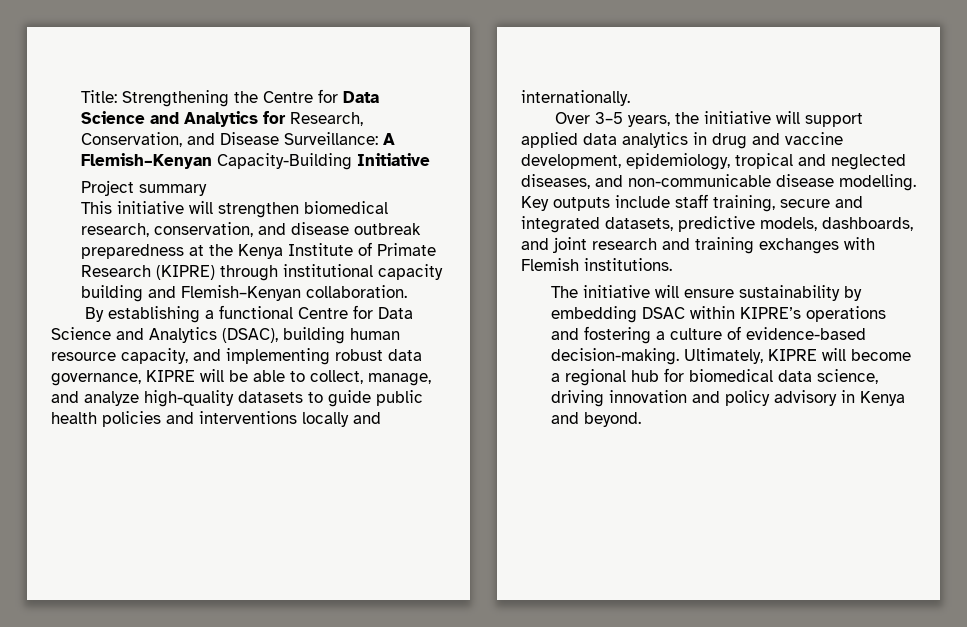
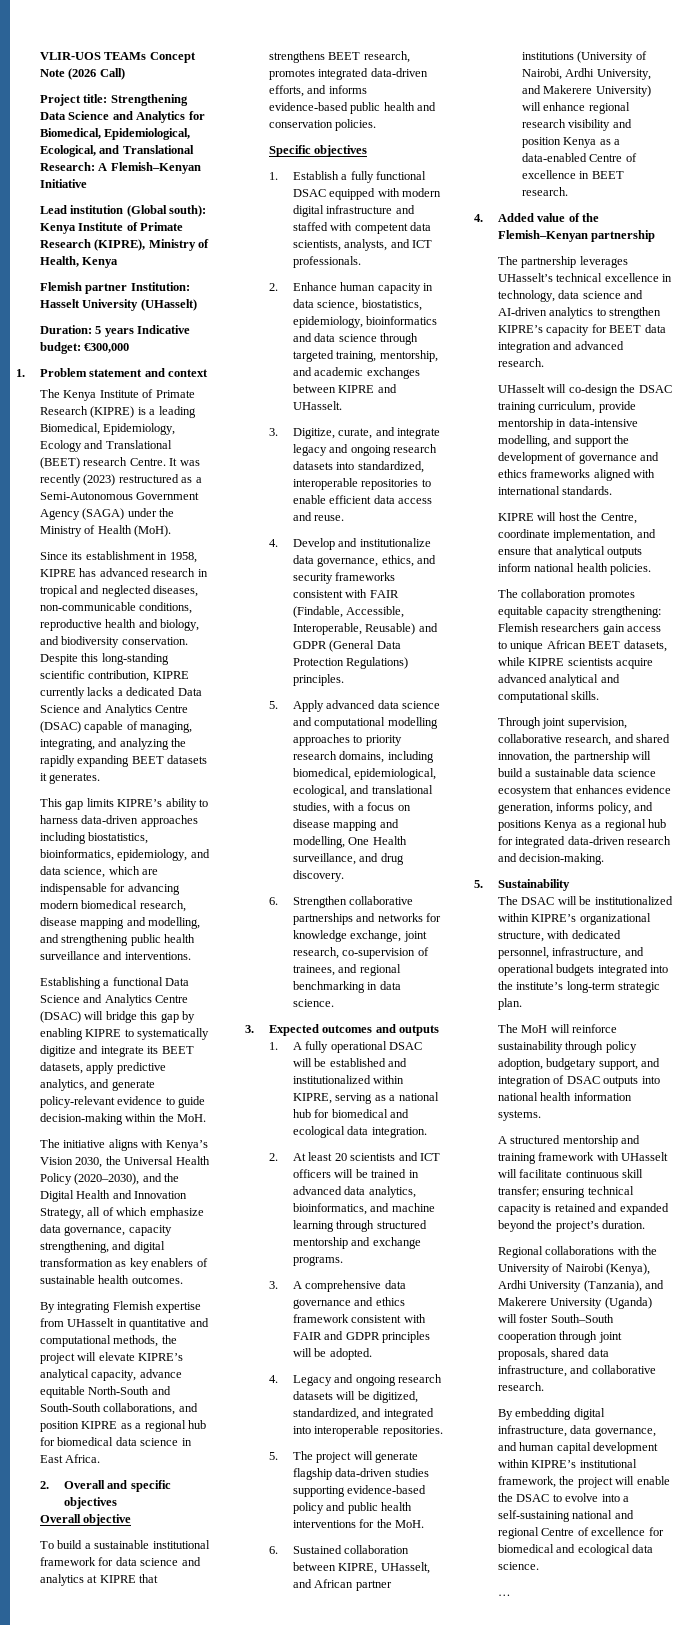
[81,89,339,107] Title: Strengthening the Centre for -> [40,52,196,63] [40,68,125,80] [40,94,188,106] VLIR-UOS TEAMs Concept Note (2026 Call) // Project title: Strengthening
[290,112,364,126] [81,132,379,147] Research, Conservation, and Disease Surveillance: -> [40,128,191,140] [40,145,194,157] [40,162,96,171] Biomedical, Epidemiological, Ecological, and Translational Research:
[217,153,353,170] Capacity-Building -> (201, 168) none
[81,180,208,196] [81,201,389,218] [81,222,422,237] [81,244,234,259] Project summary // This initiative will strengthen biomedical research, conservation, and disease outbreak preparedness at the -> [40,205,207,217] [40,222,184,234] [40,239,210,251] [40,256,119,268] [40,282,190,294] [40,299,197,311] [40,325,191,337] [40,342,130,354] [16,368,209,377] [40,389,61,398] Lead institution (Global south): Kenya Institute of Primate Research (KIPRE), Ministry of Health, Kenya // Flemish partner Institution: Hasselt University (UHasselt) // Duration: 5 years Indicative budget: €300,000 // 1. Problem statement and context // The
[220,264,444,281] [81,285,408,302] [84,305,413,323] [51,327,400,344] [51,348,422,365] [51,369,431,386] [51,390,423,407] [51,411,381,427] [521,90,630,106] [554,111,863,127] [521,132,843,149] [521,153,906,170] [521,174,916,191] [521,194,863,212] [521,216,913,233] [521,237,875,254] [521,258,672,271] [551,285,863,301] [551,306,887,323] [551,326,867,344] [551,348,912,365] through institutional capacity building and Flemish–Kenyan collaboration. // By establishing a functional Centre for Data Science and Analytics (DSAC), building human resource capacity, and implementing robust data governance, KIPRE will be able to collect, manage, and analyze high-quality datasets to guide public health policies and interventions locally and internationally. // Over 3–5 years, the initiative will support applied data analytics in drug and vaccine development, epidemiology, tropical and neglected diseases, and non-communicable disease modelling. Key outputs include staff training, secure and integrated datasets, predictive models, dashboards, and joint research and training exchanges with Flemish institutions. // The initiative will ensure sustainability by embedding DSAC within KIPRE’s operations and fostering a culture of evidence-based decision-making. Ultimately, KIPRE will become -> [137,406,196,418] [40,423,176,435] [40,440,172,452] [40,457,200,469] [40,474,202,486] [40,492,200,500] [40,508,175,520] [40,525,172,537] [40,551,197,563] [40,568,208,577] [40,585,199,597] [40,602,193,614] [40,619,200,631] [40,636,188,648] [40,653,169,665] [40,670,189,682] [40,687,202,699] [40,704,189,716] [40,721,193,733] [40,738,187,750] [40,755,208,767] [40,773,101,784] [40,798,208,810] [40,815,198,827] [40,832,149,844] [40,849,210,861] [40,866,159,878] [40,883,180,895] [40,900,186,912] [40,917,201,929] [40,934,196,946] [40,951,191,960] [40,977,190,989] [40,994,189,1006] [40,1011,195,1023] [40,1028,210,1040] [40,1045,194,1057] [40,1062,166,1074] [40,1079,155,1091] [40,1096,206,1108] [40,1113,207,1125] [40,1139,208,1151] [40,1156,210,1168] [40,1173,180,1185] [40,1190,188,1202] [40,1207,204,1219] [40,1224,172,1236] [40,1241,165,1253] [40,1258,208,1270] [40,1275,183,1284] [40,1301,202,1313] [40,1318,209,1330] [40,1335,177,1347] [40,1352,184,1364] [40,1369,182,1381] [40,1386,171,1398] [40,1403,198,1415] [40,1421,132,1432] is a leading Biomedical, Epidemiology, Ecology and Translational (BEET) research Centre. It was recently (2023) restructured as a Semi-Autonomous Government Agency (SAGA) under the Ministry of Health (MoH). // Since its establishment in 1958, KIPRE has advanced research in tropical and neglected diseases, non-communicable conditions, reproductive health and biology, and biodiversity conservation. Despite this long-standing scientific contribution, KIPRE currently lacks a dedicated Data Science and Analytics Centre (DSAC) capable of managing, integrating, and analyzing the rapidly expanding BEET datasets it generates. // This gap limits KIPRE’s ability to harness data-driven approaches including biostatistics, bioinformatics, epidemiology, and data science, which are indispensable for advancing modern biomedical research, disease mapping and modelling, and strengthening public health surveillance and interventions. // Establishing a functional Data Science and Analytics Centre (DSAC) will bridge this gap by enabling KIPRE to systematically digitize and integrate its BEET datasets, apply predictive analytics, and generate policy-relevant evidence to guide decision-making within the MoH. // The initiative aligns with Kenya’s Vision 2030, the Universal Health Policy (2020–2030), and the Digital Health and Innovation Strategy, all of which emphasize data governance, capacity strengthening, and digital transformation as key enablers of sustainable health outcomes. // By integrating Flemish expertise from UHasselt in quantitative and computational methods, the project will elevate KIPRE’s analytical capacity, advance equitable North-South and South-South collaborations, and position KIPRE as
[817,369,879,384] [551,390,906,407] [551,412,642,427] science, driving innovation and policy advisory in Kenya and beyond. -> [140,1438,192,1446] [40,1454,101,1463] [40,1480,171,1492] [64,1497,118,1509] [40,1514,132,1526] [40,1540,210,1549] [40,1557,201,1566] [40,1574,159,1586] [269,51,410,63] [269,68,428,80] [269,85,367,97] [269,102,437,114] [269,119,377,131] [269,145,368,157] [269,171,427,183] [293,188,442,200] [293,205,415,217] [293,222,432,234] [293,239,433,251] [293,256,362,268] [269,282,434,294] [293,299,422,311] [293,316,438,328] [293,333,419,345] [293,350,438,362] [293,367,420,379] [293,384,397,393] [293,401,343,410] [269,427,441,439] [293,444,438,456] [293,461,424,473] [293,478,431,490] [293,495,433,504] [293,512,345,521] [269,538,431,550] [293,555,437,567] [293,572,396,584] [293,589,399,598] [293,606,405,618] [293,623,438,635] [293,640,401,652] [293,657,409,669] [293,674,345,686] [269,700,441,712] [293,717,438,729] [293,734,402,746] [293,751,434,763] [293,768,437,780] [293,785,433,797] [293,802,411,814] [293,819,399,831] [293,836,407,848] [293,853,404,865] [293,870,345,882] [269,896,414,908] [293,913,442,925] [293,930,427,942] [293,947,429,959] [293,964,401,976] [293,981,401,993] [293,999,335,1007] [245,1024,440,1036] [269,1041,423,1053] [293,1058,408,1067] [293,1075,405,1084] [293,1092,439,1104] [293,1109,410,1118] [293,1126,427,1138] [269,1152,440,1161] [293,1169,419,1178] [293,1186,416,1198] [293,1203,435,1215] [293,1220,427,1232] [293,1237,421,1249] [293,1256,344,1266] [269,1280,406,1292] [293,1297,405,1309] [293,1314,426,1323] [293,1331,431,1343] [293,1348,372,1360] [269,1374,443,1386] [293,1391,419,1403] [293,1408,434,1420] [293,1425,443,1437] [269,1451,419,1463] [293,1468,429,1480] [293,1485,427,1497] [293,1502,413,1514] [293,1519,425,1528] [269,1545,410,1554] [293,1562,430,1574] [293,1579,392,1591] [522,51,647,63] [522,68,651,80] [522,85,651,97] [522,102,630,114] [522,119,632,131] [522,137,621,148] [522,153,637,162] [522,170,624,179] [522,187,569,196] [474,213,600,222] [498,230,656,242] [498,256,628,268] [498,273,673,282] [498,290,644,302] [498,307,662,319] [498,324,666,336] [498,341,624,353] [498,358,545,367] [498,384,672,396] [498,401,636,413] [498,418,638,430] [498,435,630,447] [498,452,660,464] [498,469,656,481] [498,486,613,495] [498,512,637,524] [498,529,656,541] [498,546,643,558] [498,563,652,575] [498,589,635,601] [498,606,661,618] [498,623,662,635] [498,640,667,652] [498,657,654,669] [498,674,620,686] [498,691,600,703] [498,717,627,729] [498,734,671,746] [498,751,652,763] [498,768,656,777] [498,785,672,797] [498,802,654,814] [498,819,666,831] [498,836,672,848] [498,853,605,865] [474,879,571,891] [498,896,673,905] [498,913,651,925] [498,930,621,942] [498,947,644,959] [498,964,669,976] [498,981,661,993] [498,998,523,1010] [498,1024,618,1033] [498,1041,637,1053] [498,1058,661,1070] [498,1075,660,1087] [498,1092,632,1101] [498,1110,542,1121] [498,1135,641,1147] [498,1152,669,1164] [498,1169,644,1178] [498,1186,634,1198] [498,1203,669,1215] [498,1220,646,1232] [498,1246,658,1258] [498,1263,651,1275] [498,1280,665,1292] [498,1297,652,1309] [498,1314,614,1323] [498,1331,622,1343] [498,1348,609,1360] [498,1365,656,1377] [498,1382,545,1391] [498,1408,605,1420] [498,1425,656,1437] [498,1442,659,1454] [498,1459,637,1468] [498,1476,670,1488] [498,1493,629,1502] [498,1510,634,1522] [498,1527,664,1539] [498,1544,654,1556] [498,1562,540,1570] [498,1594,512,1596] science in East Africa. // 2. Overall and specific objectives // Overall objective // To build a sustainable institutional framework for data science and analytics at KIPRE that strengthens BEET research, promotes integrated data-driven efforts, and informs evidence-based public health and conservation policies. // Specific objectives // 1. Establish a fully functional DSAC equipped with modern digital infrastructure and staffed with competent data scientists, analysts, and ICT professionals. // 2. Enhance human capacity in data science, biostatistics, epidemiology, bioinformatics and data science through targeted training, mentorship, and academic exchanges between KIPRE and UHasselt. // 3. Digitize, curate, and integrate legacy and ongoing research datasets into standardized, interoperable repositories to enable efficient data access and reuse. // 4. Develop and institutionalize data governance, ethics, and security frameworks consistent with FAIR (Findable, Accessible, Interoperable, Reusable) and GDPR (General Data Protection Regulations) principles. // 5. Apply advanced data science and computational modelling approaches to priority research domains, including biomedical, epidemiological, ecological, and translational studies, with a focus on disease mapping and modelling, One Health surveillance, and drug discovery. // 6. Strengthen collaborative partnerships and networks for knowledge exchange, joint research, co-supervision of trainees, and regional benchmarking in data science. // 3. Expected outcomes and outputs // 1. A fully operational DSAC will be established and institutionalized within KIPRE, serving as a national hub for biomedical and ecological data integration. // 2. At least 20 scientists and ICT officers will be trained in advanced data analytics, bioinformatics, and machine learning through structured mentorship and exchange programs. // 3. A comprehensive data governance and ethics framework consistent with FAIR and GDPR principles will be adopted. // 4. Legacy and ongoing research datasets will be digitized, standardized, and integrated into interoperable repositories. // 5. The project will generate flagship data-driven studies supporting evidence-based policy and public health interventions for the MoH. // 6. Sustained collaboration between KIPRE, UHasselt, and African partner institutions (University of Nairobi, Ardhi University, and Makerere University) will enhance regional research visibility and position Kenya as a data-enabled Centre of excellence in BEET research. // 4. Added value of the Flemish–Kenyan partnership // The partnership leverages UHasselt’s technical excellence in technology, data science and AI-driven analytics to strengthen KIPRE’s capacity for BEET data integration and advanced research. // UHasselt will co-design the DSAC training curriculum, provide mentorship in data-intensive modelling, and support the development of governance and ethics frameworks aligned with international standards. // KIPRE will host the Centre, coordinate implementation, and ensure that analytical outputs inform national health policies. // The collaboration promotes equitable capacity strengthening: Flemish researchers gain access to unique African BEET datasets, while KIPRE scientists acquire advanced analytical and computational skills. // Through joint supervision, collaborative research, and shared innovation, the partnership will build a sustainable data science ecosystem that enhances evidence generation, informs policy, and positions Kenya as a regional hub for integrated data-driven research and decision-making. // 5. Sustainability // The DSAC will be institutionalized within KIPRE’s organizational structure, with dedicated personnel, infrastructure, and operational budgets integrated into the institute’s long-term strategic plan. // The MoH will reinforce sustainability through policy adoption, budgetary support, and integration of DSAC outputs into national health information systems. // A structured mentorship and training framework with UHasselt will facilitate continuous skill transfer; ensuring technical capacity is retained and expanded beyond the project’s duration. // Regional collaborations with the University of Nairobi (Kenya), Ardhi University (Tanzania), and Makerere University (Uganda) will foster South–South cooperation through joint proposals, shared data infrastructure, and collaborative research. // By embedding digital infrastructure, data governance, and human capital development within KIPRE’s institutional framework, the project will enable the DSAC to evolve into a self-sustaining national and regional Centre of excellence for biomedical and ecological data science. // …

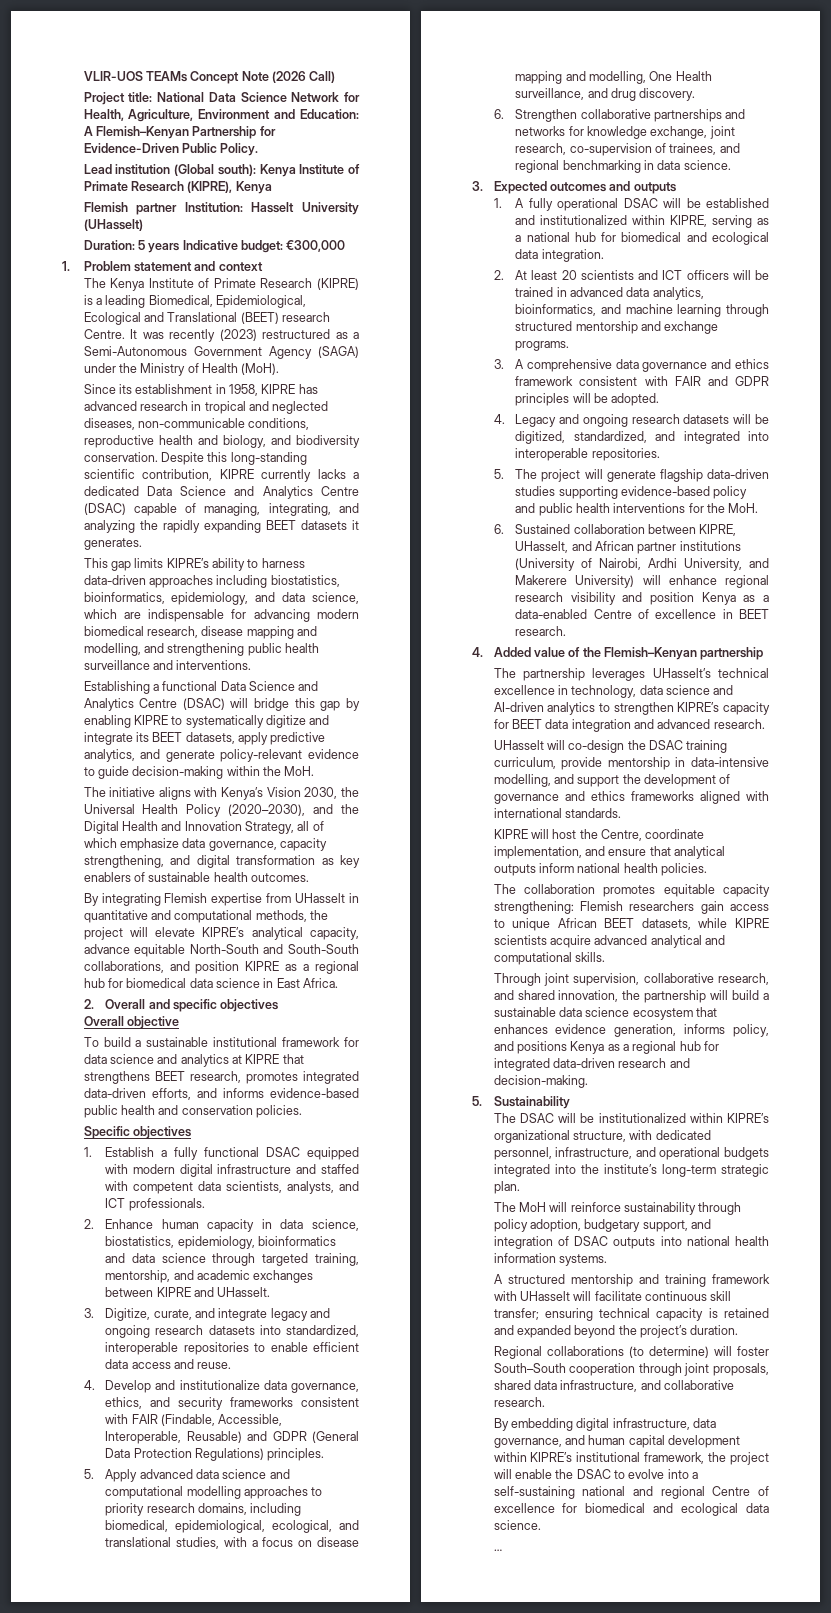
[110,94,188,106] [40,111,205,123] [40,128,191,140] [40,145,194,157] [40,162,201,174] [40,179,88,188] Strengthening Data Science and Analytics for Biomedical, Epidemiological, Ecological, and Translational Research: A Flemish–Kenyan Initiative -> [157,92,360,102] [83,109,359,122] [83,126,276,139] [83,143,259,156] National Data Science Network for Health, Agriculture, Environment and Education: A Flemish–Kenyan Partnership for Evidence-Driven Public Policy.
[148,239,210,251] [40,256,80,267] Ministry of Health, -> (233, 187) none
[103,423,176,435] [40,440,83,452] Epidemiology, Ecology -> [216,295,307,308] [83,312,141,325] Epidemiological, Ecological
[617,1246,658,1255] [498,1263,651,1275] [498,1280,665,1292] [498,1297,652,1309] with the University of Nairobi (Kenya), Ardhi University (Tanzania), and Makerere University (Uganda) -> [628,1346,709,1358] (to determine)

